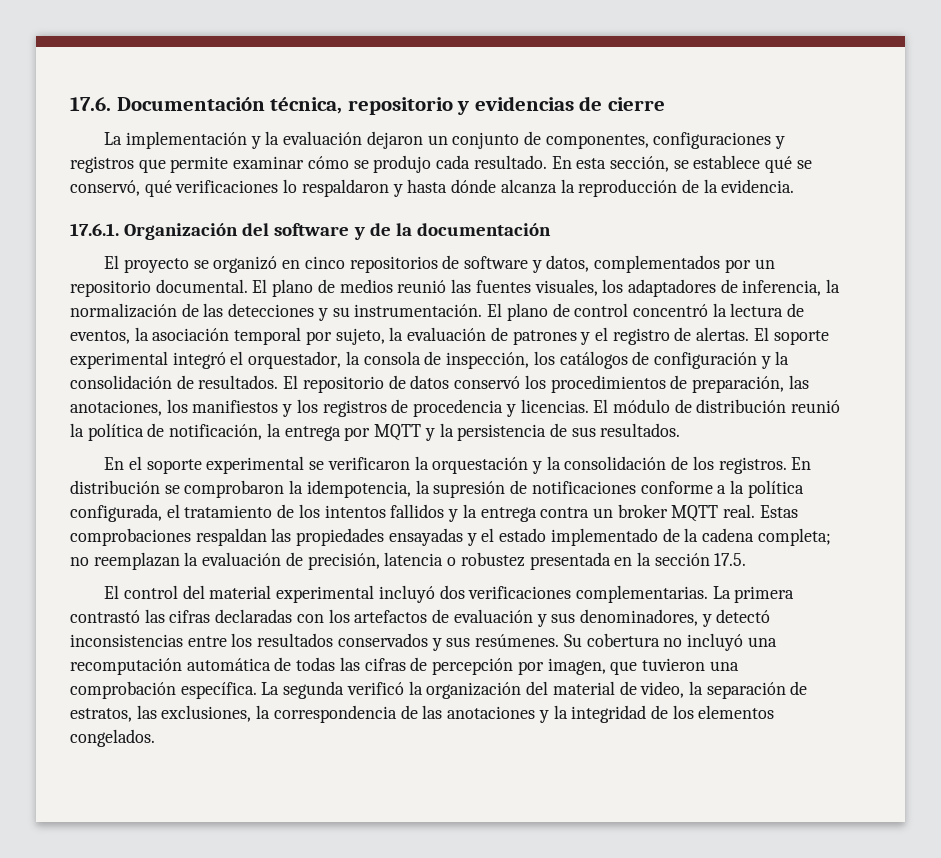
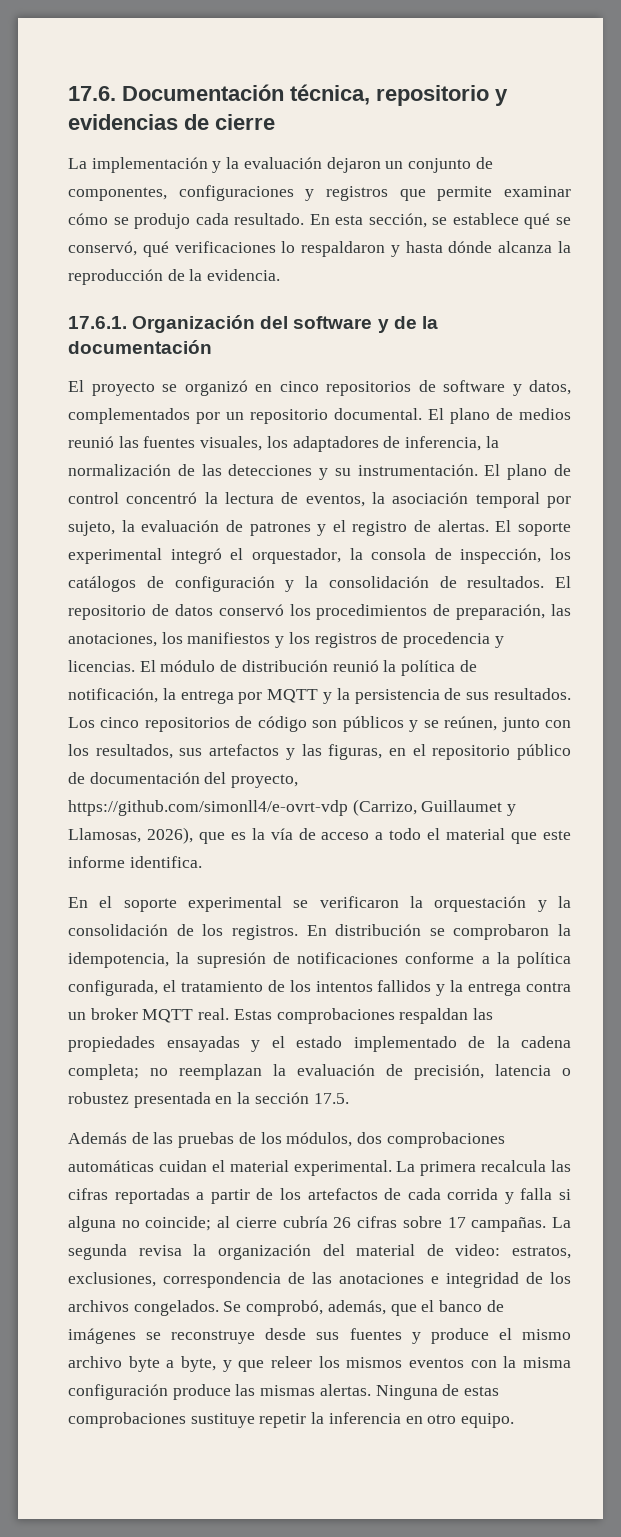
(681, 430) none -> [68,716,571,732] [68,744,571,760] [68,772,299,788] [68,799,517,816] [68,827,571,844] [68,856,202,868] Los cinco repositorios de código son públicos y se reúnen, junto con los resultados, sus artefactos y las figuras, en el repositorio público de documentación del proyecto, https://github.com/simonll4/e-ovrt-vdp (Carrizo, Guillaumet y Llamosas, 2026), que es la vía de acceso a todo el material que este informe identifica.
[104,585,709,603] El control del material experimental incluyó dos verificaciones complementarias. -> [68,1132,505,1148] [68,1160,392,1176] Además de las pruebas de los módulos, dos comprobaciones automáticas cuidan el material experimental.
[70,609,771,627] [70,633,777,651] [70,657,739,675] [70,681,257,699] contrastó las cifras declaradas con los artefactos de evaluación y sus denominadores, y detectó inconsistencias entre los resultados conservados y sus resúmenes. Su cobertura no incluyó una recomputación automática de todas las cifras de percepción por imagen, que tuvieron una comprobación específica. -> [481,1160,571,1172] [68,1188,571,1204] [68,1216,547,1232] recalcula las cifras reportadas a partir de los artefactos de cada corrida y falla si alguna no coincide; al cierre cubría 26 cifras sobre 17 campañas.
[346,682,404,695] verificó -> [138,1245,182,1256] revisa
[640,681,808,699] [70,705,271,722] video, la separación de estratos, las exclusiones, la -> [455,1244,571,1259] [68,1272,156,1287] video: estratos, exclusiones,
[538,705,568,723] y la -> [431,1276,439,1284] e
[698,705,775,719] [70,729,155,747] elementos congelados. -> [68,1300,504,1316] [68,1328,571,1344] [68,1356,571,1372] [68,1384,500,1400] [68,1412,515,1428] archivos congelados. Se comprobó, además, que el banco de imágenes se reconstruye desde sus fuentes y produce el mismo archivo byte a byte, y que releer los mismos eventos con la misma configuración produce las mismas alertas. Ninguna de estas comprobaciones sustituye repetir la inferencia en otro equipo.

